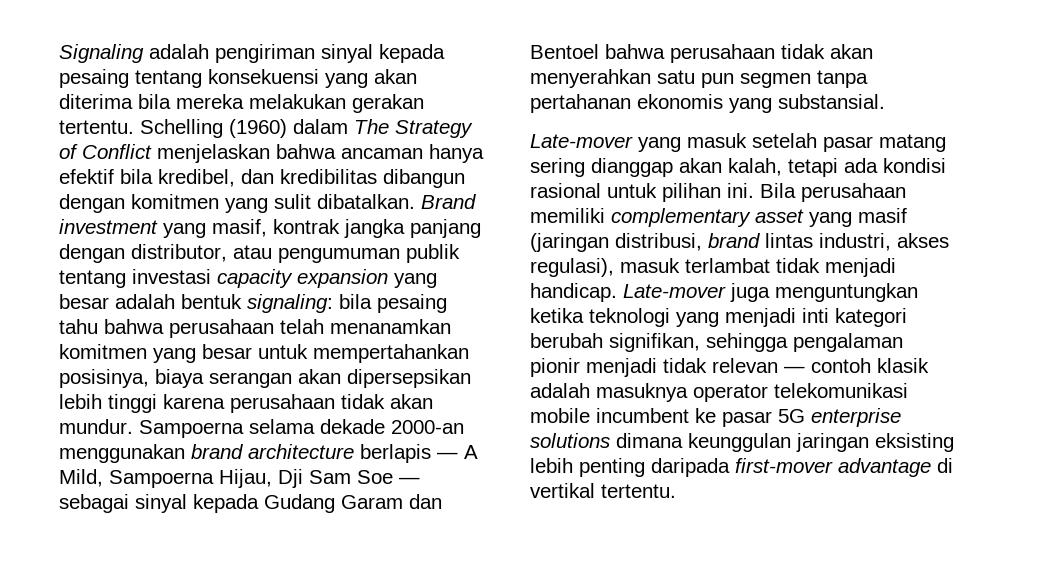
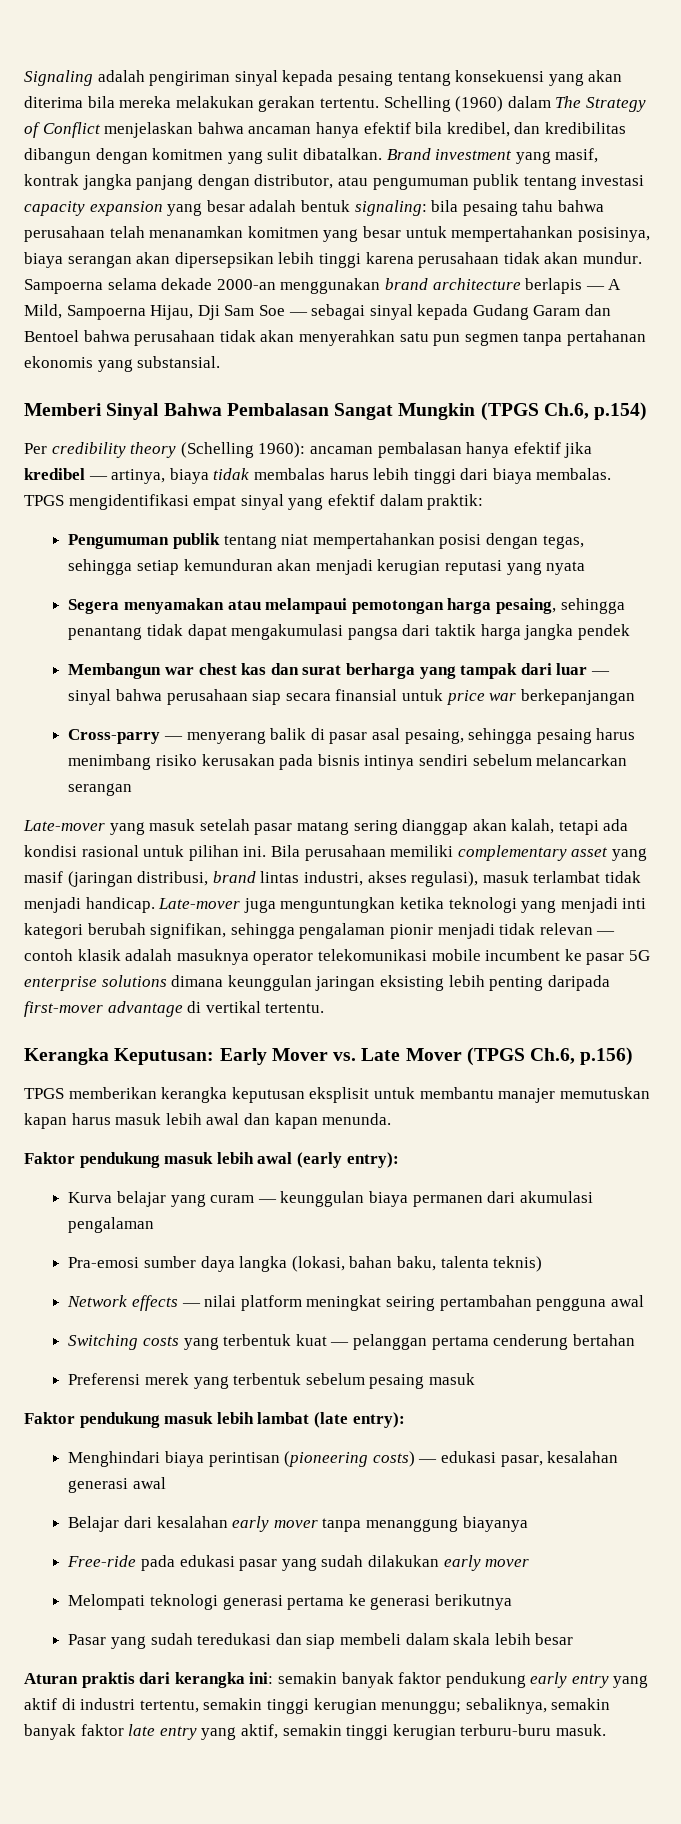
(885, 101) none -> [24,402,648,421] [24,442,593,458] [24,468,612,484] [24,494,484,510] [68,533,584,549] [68,559,586,575] [68,598,625,614] [68,624,630,640] [68,663,610,679] [68,689,635,705] [68,728,636,744] [68,754,628,770] [68,783,133,796] // Memberi Sinyal Bahwa Pembalasan Sangat Mungkin (TPGS Ch.6, p.154) // Per credibility theory (Schelling 1960): ancaman pembalasan hanya efektif jika kredibel — artinya, biaya tidak membalas harus lebih tinggi dari biaya membalas. TPGS mengidentifikasi empat sinyal yang efektif dalam praktik: // Pengumuman publik tentang niat mempertahankan posisi dengan tegas, sehingga setiap kemunduran akan menjadi kerugian reputasi yang nyata // Segera menyamakan atau melampaui pemotongan harga pesaing, sehingga penantang tidak dapat mengakumulasi pangsa dari taktik harga jangka pendek // Membangun war chest kas dan surat berharga yang tampak dari luar — sinyal bahwa perusahaan siap secara finansial untuk price war berkepanjangan // Cross-parry — menyerang balik di pasar asal pesaing, sehingga pesaing harus menimbang risiko kerusakan pada bisnis intinya sendiri sebelum melancarkan serangan
(676, 491) none -> [24,1047,634,1066] [24,1087,650,1103] [24,1113,392,1129] [24,1152,399,1168] [68,1191,593,1207] [68,1217,155,1233] [68,1256,543,1272] [67,1295,644,1311] [68,1334,635,1350] [68,1373,475,1389] [24,1412,405,1428] [68,1451,619,1467] [68,1477,167,1493] [68,1516,528,1532] [67,1555,530,1571] [68,1594,512,1610] [68,1633,574,1649] [24,1672,649,1688] [24,1698,611,1714] [24,1724,606,1740] // Kerangka Keputusan: Early Mover vs. Late Mover (TPGS Ch.6, p.156) // TPGS memberikan kerangka keputusan eksplisit untuk membantu manajer memutuskan kapan harus masuk lebih awal dan kapan menunda. // Faktor pendukung masuk lebih awal (early entry): // Kurva belajar yang curam — keunggulan biaya permanen dari akumulasi pengalaman // Pra-emosi sumber daya langka (lokasi, bahan baku, talenta teknis) // Network effects — nilai platform meningkat seiring pertambahan pengguna awal // Switching costs yang terbentuk kuat — pelanggan pertama cenderung bertahan // Preferensi merek yang terbentuk sebelum pesaing masuk // Faktor pendukung masuk lebih lambat (late entry): // Menghindari biaya perintisan (pioneering costs) — edukasi pasar, kesalahan generasi awal // Belajar dari kesalahan early mover tanpa menanggung biayanya // Free-ride pada edukasi pasar yang sudah dilakukan early mover // Melompati teknologi generasi pertama ke generasi berikutnya // Pasar yang sudah teredukasi dan siap membeli dalam skala lebih besar // Aturan praktis dari kerangka ini: semakin banyak faktor pendukung early entry yang aktif di industri tertentu, semakin tinggi kerugian menunggu; sebaliknya, semakin banyak faktor late entry yang aktif, semakin tinggi kerugian terburu-buru masuk.

